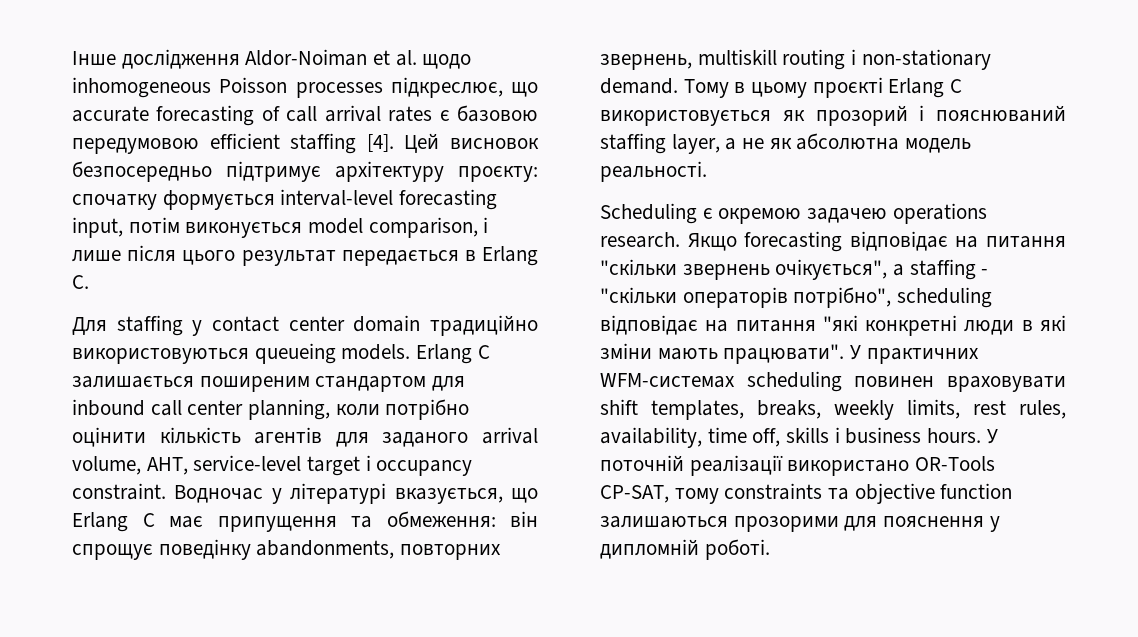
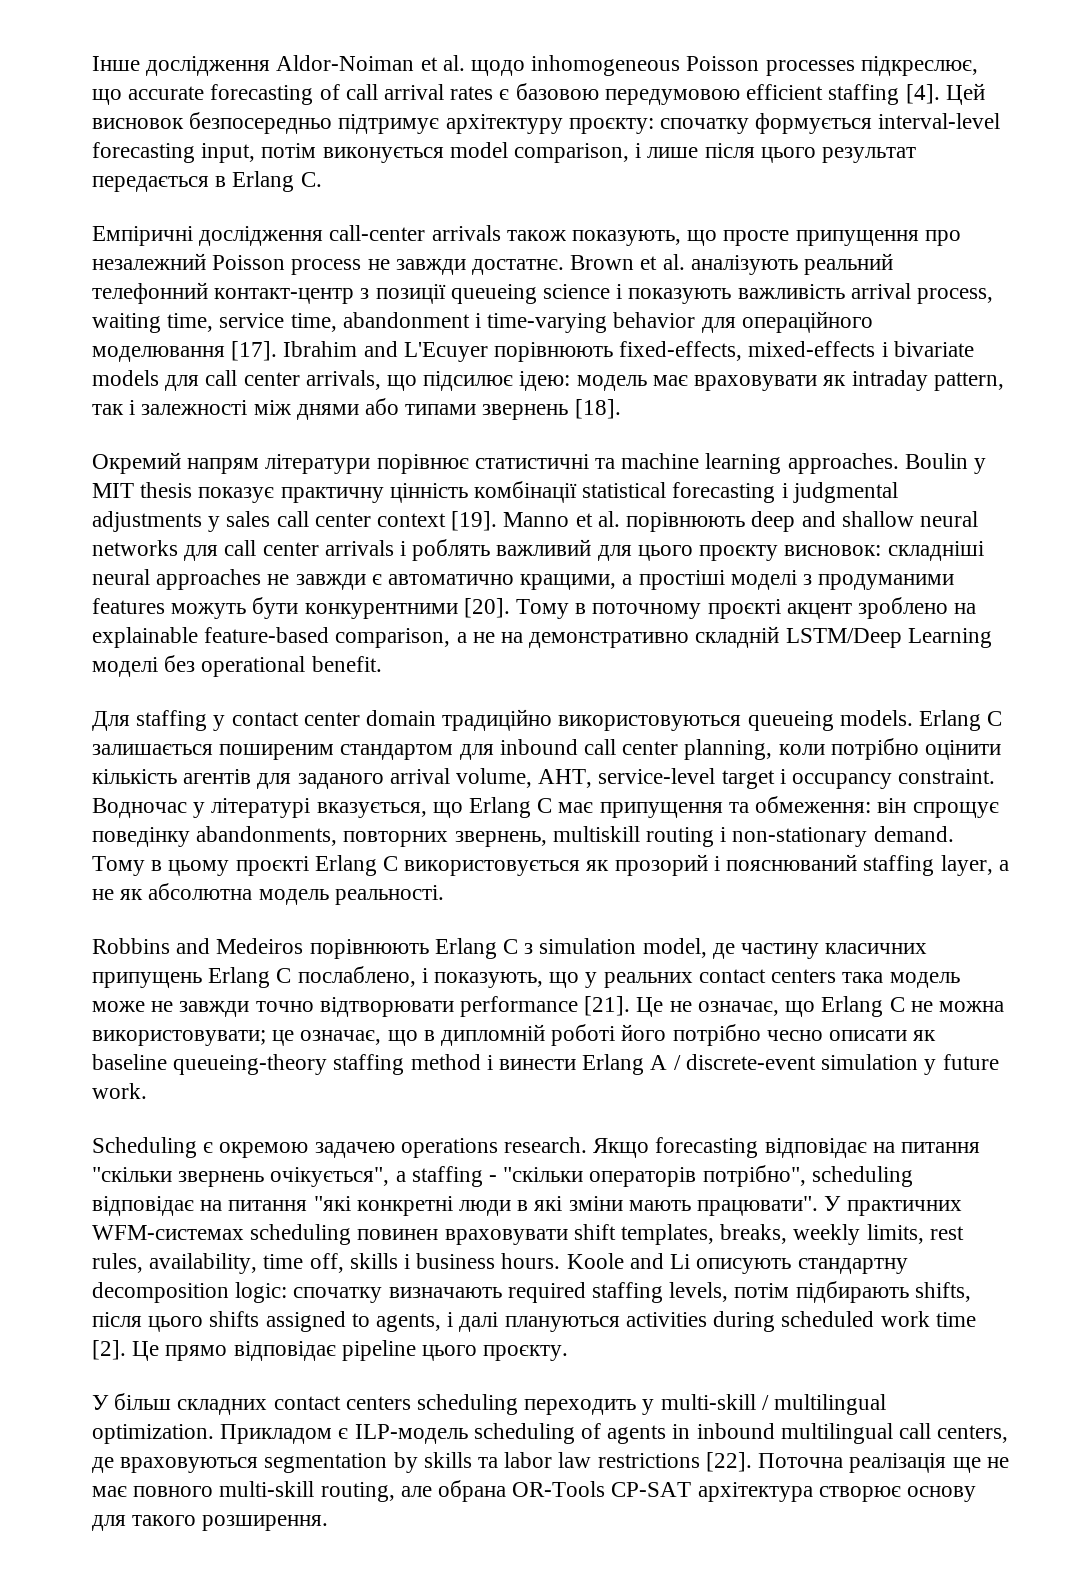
(89, 282) none -> [92,225,961,246] [92,253,894,275] [92,282,994,304] [92,311,873,333] [92,341,974,362] [92,370,1004,391] [92,398,621,420] [92,452,987,474] [92,481,898,503] [92,511,978,532] [92,539,984,561] [92,569,955,590] [92,597,977,619] [92,626,992,648] [92,655,382,677] // Емпіричні дослідження call-center arrivals також показують, що просте припущення про незалежний Poisson process не завжди достатнє. Brown et al. аналізують реальний телефонний контакт-центр з позиції queueing science і показують важливість arrival process, waiting time, service time, abandonment і time-varying behavior для операційного моделювання [17]. Ibrahim and L'Ecuyer порівнюють fixed-effects, mixed-effects і bivariate models для call center arrivals, що підсилює ідею: модель має враховувати як intraday pattern, так і залежності між днями або типами звернень [18]. // Окремий напрям літератури порівнює статистичні та machine learning approaches. Boulin у MIT thesis показує практичну цінність комбінації statistical forecasting і judgmental adjustments у sales call center context [19]. Manno et al. порівнюють deep and shallow neural networks для call center arrivals і роблять важливий для цього проєкту висновок: складніші neural approaches не завжди є автоматично кращими, а простіші моделі з продуманими features можуть бути конкурентними [20]. Тому в поточному проєкті акцент зроблено на explainable feature-based comparison, а не на демонстративно складній LSTM/Deep Learning моделі без operational benefit.
(707, 171) none -> [92,938,928,959] [92,966,960,988] [92,996,1004,1017] [92,1024,937,1046] [92,1054,999,1075] [92,1083,147,1099] // Robbins and Medeiros порівнюють Erlang C з simulation model, де частину класичних припущень Erlang C послаблено, і показують, що у реальних contact centers така модель може не завжди точно відтворювати performance [21]. Це не означає, що Erlang C не можна використовувати; це означає, що в дипломній роботі його потрібно чесно описати як baseline queueing-theory staffing method і винести Erlang A / discrete-event simulation у future work.
[986,429,998,444] [600,455,996,476] [600,483,1013,504] [600,516,1000,532] [600,539,770,560] У поточній реалізації використано OR-Tools CP-SAT, тому constraints та objective function залишаються прозорими для пояснення у дипломній роботі. -> [566,1253,908,1274] [92,1281,971,1303] [92,1311,976,1332] [92,1340,569,1361] [92,1393,887,1415] [92,1423,1009,1444] [92,1452,1009,1473] [92,1480,977,1502] [92,1515,329,1531] Koole and Li описують стандартну decomposition logic: спочатку визначають required staffing levels, потім підбирають shifts, після цього shifts assigned to agents, і далі плануються activities during scheduled work time [2]. Це прямо відповідає pipeline цього проєкту. // У більш складних contact centers scheduling переходить у multi-skill / multilingual optimization. Прикладом є ILP-модель scheduling of agents in inbound multilingual call centers, де враховуються segmentation by skills та labor law restrictions [22]. Поточна реалізація ще не має повного multi-skill routing, але обрана OR-Tools CP-SAT архітектура створює основу для такого розширення.

